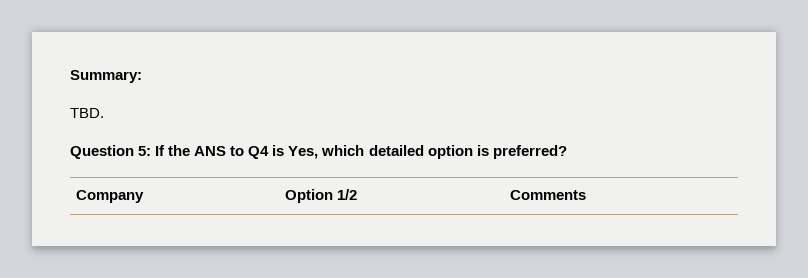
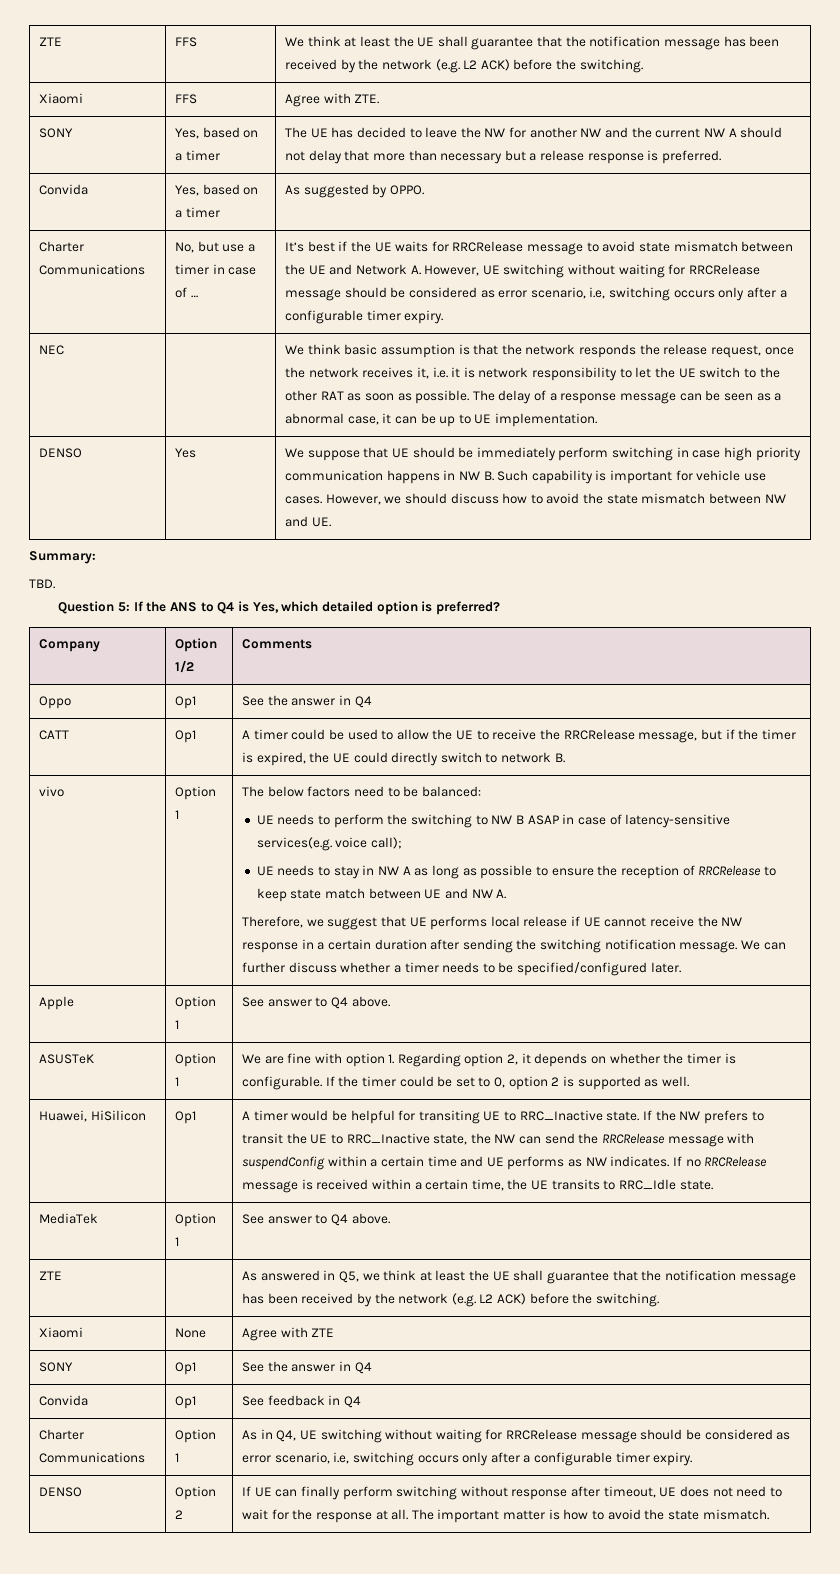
(70, 76) none -> [38,37,62,46] [174,37,197,47] [284,36,780,50] [284,59,643,73] [38,93,83,104] [174,94,197,104] [284,93,380,107] [38,128,73,138] [174,127,259,139] [174,150,220,161] [284,127,783,138] [284,150,722,164] [38,184,88,195] [174,184,259,196] [174,207,220,218] [284,184,424,198] [38,241,84,252] [38,264,145,275] [174,241,255,253] [174,264,257,275] [174,287,198,298] [284,241,794,255] [284,264,761,278] [284,287,787,301] [284,310,444,324] [38,345,64,355] [284,344,794,358] [284,367,780,381] [284,390,782,404] [284,413,598,427] [38,448,82,458] [174,448,196,458] [284,447,801,461] [284,470,767,484] [284,493,786,505] [284,516,331,527] ZTE | FFS | We think at least the UE shall guarantee that the notification message has been received by the network (e.g. L2 ACK) before the switching. // Xiaomi | FFS | Agree with ZTE. // SONY | Yes, based on a timer | The UE has decided to leave the NW for another NW and the current NW A should not delay that more than necessary but a release response is preferred. // Convida | Yes, based on a timer | As suggested by OPPO. // Charter Communications | No, but use a timer in case of … | It’s best if the UE waits for RRCRelease message to avoid state mismatch between the UE and Network A. However, UE switching without waiting for RRCRelease message should be considered as error scenario, i.e, switching occurs only after a configurable timer expiry. // NEC | | We think basic assumption is that the network responds the release request, once the network receives it, i.e. it is network responsibility to let the UE switch to the other RAT as soon as possible. The delay of a response message can be seen as a abnormal case, it can be up to UE implementation. // DENSO | Yes | We suppose that UE should be immediately perform switching in case high priority communication happens in NW B. Such capability is important for vehicle use cases. However, we should discuss how to avoid the state mismatch between NW and UE. //
(587, 195) none -> [38,696,71,709] [174,696,196,709] [241,695,372,708] [38,730,69,740] [174,730,196,743] [241,729,796,743] [241,752,565,766] [38,786,64,797] [174,786,216,800] [174,810,179,819] [241,786,481,797] [256,814,731,828] [256,837,403,851] [256,865,776,879] [256,888,507,902] [241,916,743,930] [241,939,786,953] [241,962,681,976] [38,996,74,1010] [174,996,216,1010] [174,1020,179,1029] [241,996,390,1009] [38,1054,94,1064] [174,1053,216,1067] [174,1077,179,1086] [241,1053,736,1067] [241,1076,690,1090] [38,1110,146,1122] [174,1111,196,1124] [241,1110,764,1124] [241,1133,755,1147] [241,1156,768,1170] [241,1179,713,1193] [38,1213,98,1224] [174,1213,216,1227] [174,1237,179,1246] [241,1213,390,1226] [38,1271,62,1280] [241,1270,796,1284] [241,1293,660,1307] [38,1327,83,1338] [174,1328,206,1338] [241,1327,335,1341] [38,1362,73,1372] [174,1362,196,1375] [241,1361,372,1374] [38,1395,88,1406] [174,1396,196,1409] [241,1395,361,1408] [38,1429,84,1440] [38,1452,145,1463] [174,1429,216,1443] [174,1453,179,1462] [241,1429,791,1443] [241,1452,693,1466] [38,1487,82,1497] [174,1486,216,1500] [174,1510,183,1519] [241,1486,783,1500] [241,1509,769,1523] // Oppo | Op1 | See the answer in Q4 // CATT | Op1 | A timer could be used to allow the UE to receive the RRCRelease message, but if the timer is expired, the UE could directly switch to network B. // vivo | Option 1 | The below factors need to be balanced: // UE needs to perform the switching to NW B ASAP in case of latency-sensitive services(e.g. voice call); // UE needs to stay in NW A as long as possible to ensure the reception of RRCRelease to keep state match between UE and NW A. // Therefore, we suggest that UE performs local release if UE cannot receive the NW response in a certain duration after sending the switching notification message. We can further discuss whether a timer needs to be specified/configured later. // Apple | Option 1 | See answer to Q4 above. // ASUSTeK | Option 1 | We are fine with option 1. Regarding option 2, it depends on whether the timer is configurable. If the timer could be set to 0, option 2 is supported as well. // Huawei, HiSilicon | Op1 | A timer would be helpful for transiting UE to RRC_Inactive state. If the NW prefers to transit the UE to RRC_Inactive state, the NW can send the RRCRelease message with suspendConfig within a certain time and UE performs as NW indicates. If no RRCRelease message is received within a certain time, the UE transits to RRC_Idle state. // MediaTek | Option 1 | See answer to Q4 above. // ZTE | | As answered in Q5, we think at least the UE shall guarantee that the notification message has been received by the network (e.g. L2 ACK) before the switching. // Xiaomi | None | Agree with ZTE // SONY | Op1 | See the answer in Q4 // Convida | Op1 | See feedback in Q4 // Charter Communications | Option 1 | As in Q4, UE switching without waiting for RRCRelease message should be considered as error scenario, i.e, switching occurs only after a configurable timer expiry. // DENSO | Option 2 | If UE can finally perform switching without response after timeout, UE does not need to wait for the response at all. The important matter is how to avoid the state mismatch.

